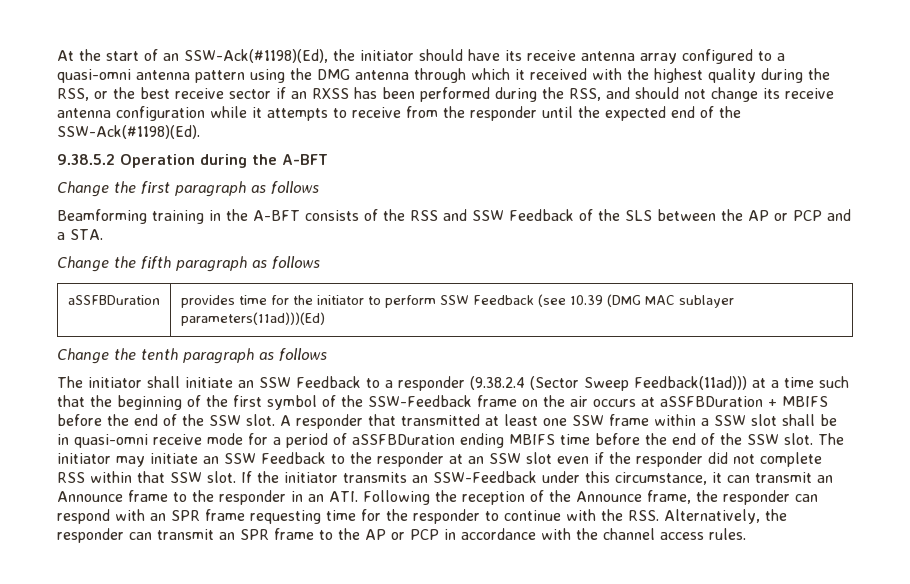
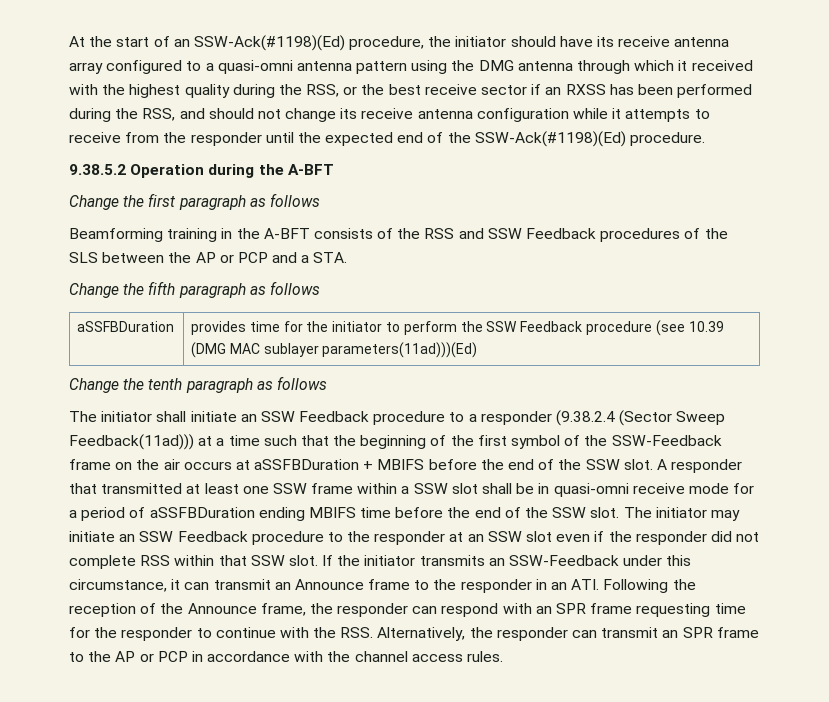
[184,49,328,63] SSW-Ack(#1198)(Ed), -> [193,35,425,51] SSW-Ack(#1198)(Ed) procedure,
[57,125,200,139] SSW-Ack(#1198)(Ed). -> [474,131,706,147] SSW-Ack(#1198)(Ed) procedure.
(574, 215) none -> [600,228,681,242] procedures
[439,295,534,305] SSW Feedback -> [460,321,652,335] the SSW Feedback procedure
(361, 382) none -> [373,411,446,425] procedure
(326, 458) none -> [251,531,324,545] procedure

